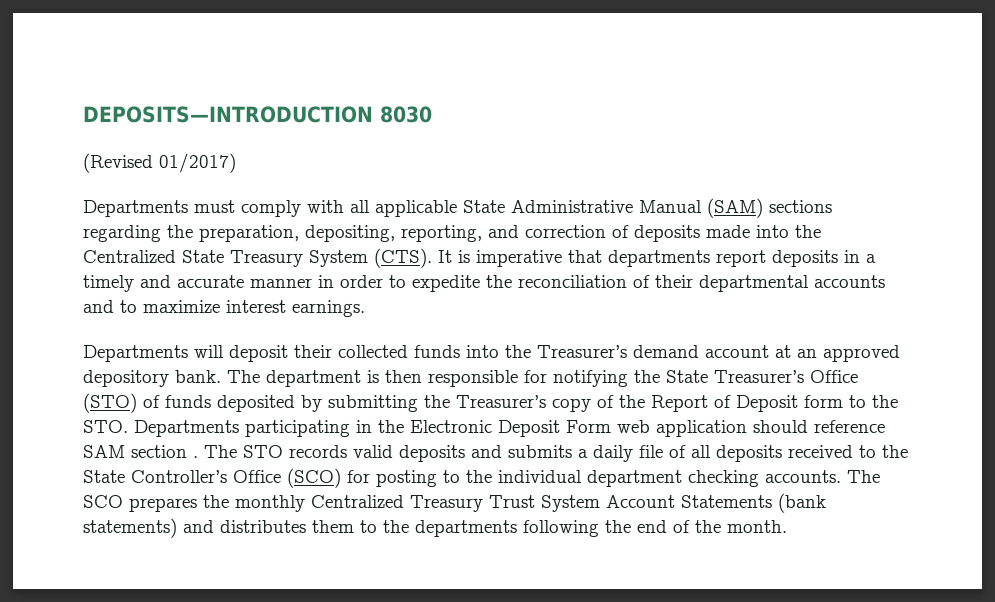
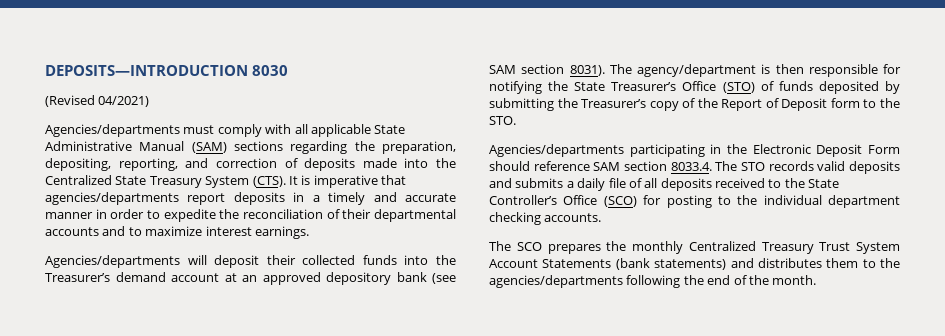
[159,153,236,173] [83,200,188,217] 01/2017) // Departments -> [98,96,150,107] [45,124,180,137] 04/2021) // Agencies/departments
[608,250,710,267] departments -> [45,192,179,205] agencies/departments
[83,345,188,362] Departments -> [45,255,180,268] Agencies/departments
[175,370,361,387] bank. The department -> [396,272,456,284] [489,64,756,77] bank (see SAM section 8031). The agency/department
[134,420,239,437] Departments -> [489,144,624,157] // Agencies/departments
[617,420,747,437] web application -> (900, 149) none
[193,456,198,458] . -> [670,162,712,171] 8033.4.
(841, 476) none -> (602, 217) //
[415,520,517,537] departments -> [489,275,623,288] agencies/departments

